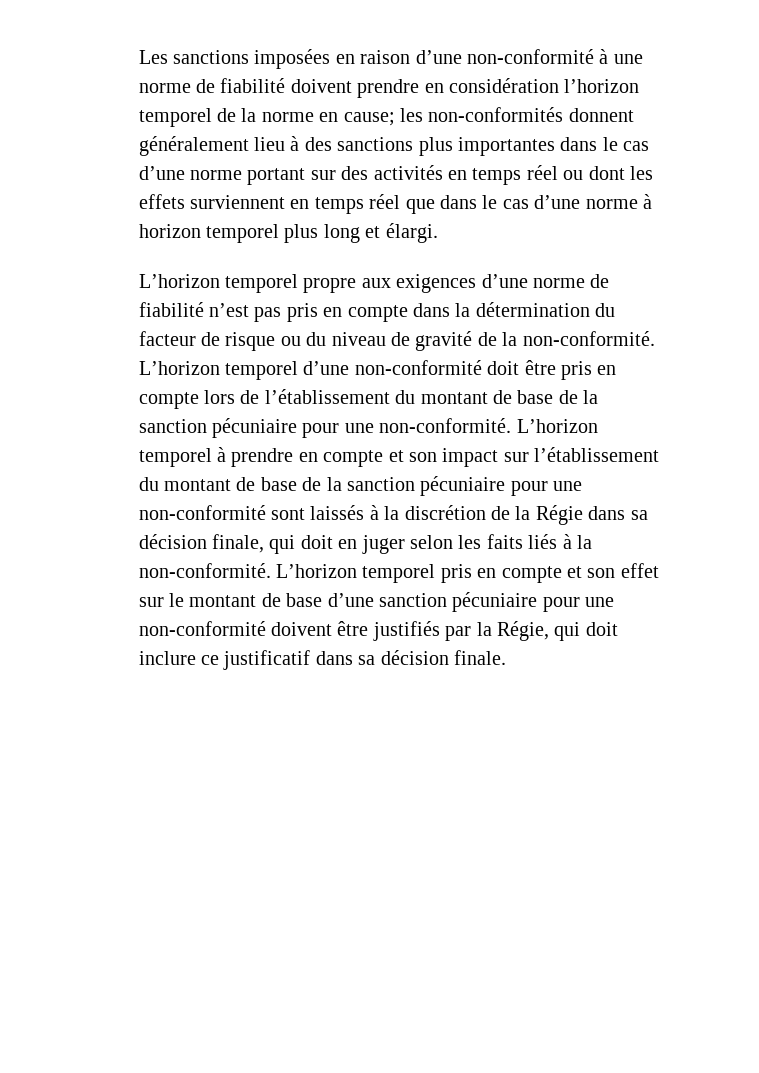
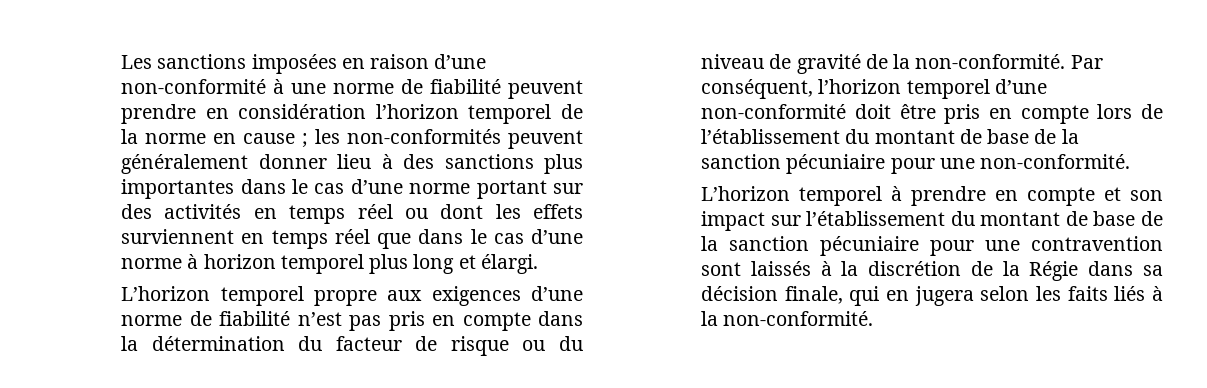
[290,79,352,93] doivent -> [507,80,583,99] peuvent
[343,107,634,126] [138,136,249,156] cause; les non-conformités donnent généralement -> [243,129,583,149] [121,154,327,174] cause ; les non-conformités peuvent généralement donner
[138,361,220,375] L’horizon -> [1070,55,1103,69] [701,79,902,99] Par conséquent, l’horizon
(512, 425) none -> (1131, 161) //
[138,505,266,520] non-conformité -> [1031,236,1163,251] contravention
[300,535,405,554] doit en juger -> [886,286,974,306] en jugera
[275,563,659,583] [138,592,615,612] [138,621,618,641] [138,650,506,670] L’horizon temporel pris en compte et son effet sur le montant de base d’une sanction pécuniaire pour une non-conformité doivent être justifiés par la Régie, qui doit inclure ce justificatif dans sa décision finale. -> (874, 318) none

